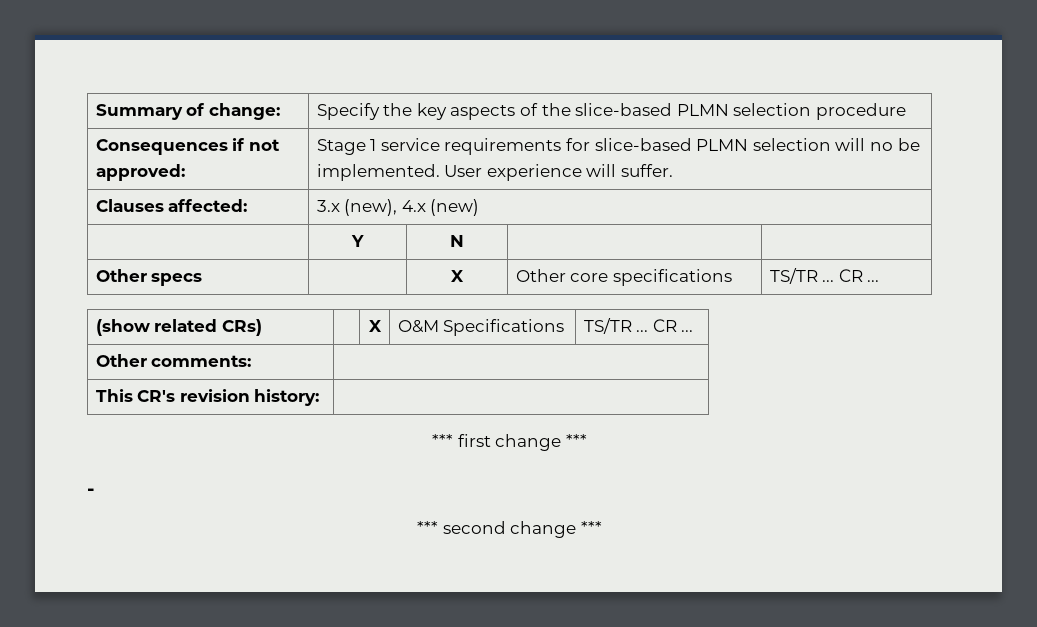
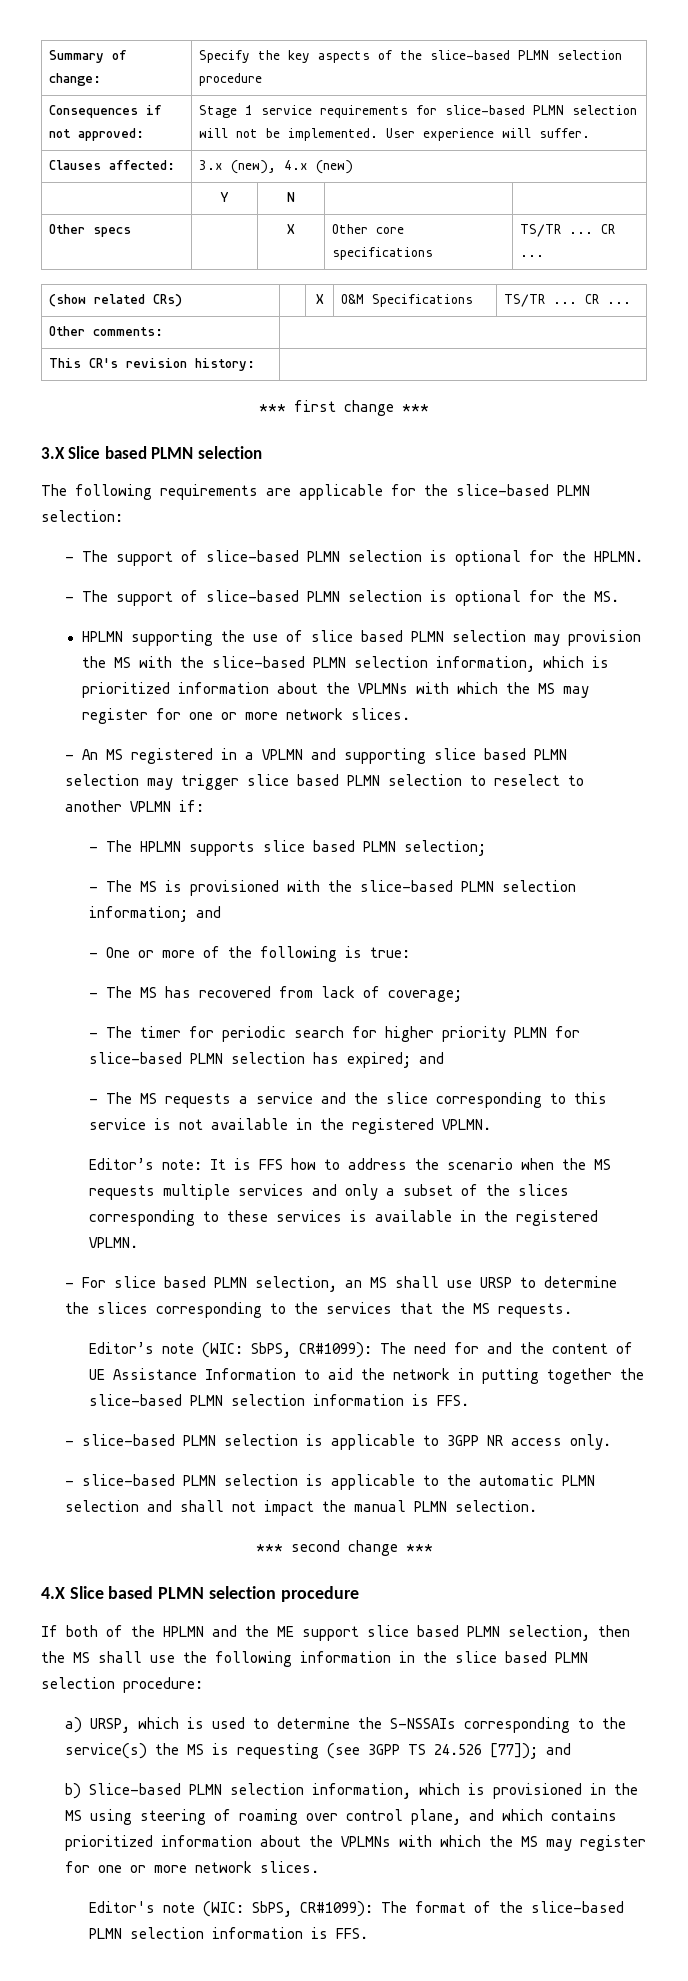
[870,142,894,151] no -> [235,129,258,138] not
[87,488,95,495] [417,521,602,538] - // *** second change *** -> [41,446,262,459] [41,484,590,500] [41,510,123,522] [65,550,644,566] [65,590,620,606] [81,630,641,646] [81,656,609,672] [81,682,589,698] [81,708,410,724] [65,748,568,764] [65,774,585,790] [65,800,205,812] [89,840,487,856] [89,880,577,896] [89,906,222,922] [89,946,411,962] [89,986,463,1002] [89,1026,581,1042] [89,1052,445,1068] [89,1092,608,1108] [89,1118,492,1134] [89,1158,612,1170] [89,1184,570,1200] [89,1210,599,1226] [89,1237,139,1248] [65,1276,618,1292] [65,1302,573,1318] [89,1342,634,1358] [89,1368,645,1384] [89,1394,470,1406] [65,1434,612,1450] [65,1474,596,1490] [65,1500,538,1516] [255,1540,433,1556] [41,1586,359,1602] [41,1625,630,1641] [41,1651,588,1667] [41,1677,203,1693] [65,1717,627,1733] [65,1743,572,1759] [65,1783,639,1799] [65,1809,618,1825] [65,1835,647,1851] [65,1861,320,1873] [89,1901,625,1917] [89,1927,369,1939] 3.X Slice based PLMN selection // The following requirements are applicable for the slice-based PLMN selection: // - The support of slice-based PLMN selection is optional for the HPLMN. // - The support of slice-based PLMN selection is optional for the MS. // HPLMN supporting the use of slice based PLMN selection may provision the MS with the slice-based PLMN selection information, which is prioritized information about the VPLMNs with which the MS may register for one or more network slices. // - An MS registered in a VPLMN and supporting slice based PLMN selection may trigger slice based PLMN selection to reselect to another VPLMN if: // - The HPLMN supports slice based PLMN selection; // - The MS is provisioned with the slice-based PLMN selection information; and // - One or more of the following is true: // - The MS has recovered from lack of coverage; // - The timer for periodic search for higher priority PLMN for slice-based PLMN selection has expired; and // - The MS requests a service and the slice corresponding to this service is not available in the registered VPLMN. // Editor’s note: It is FFS how to address the scenario when the MS requests multiple services and only a subset of the slices corresponding to these services is available in the registered VPLMN. // - For slice based PLMN selection, an MS shall use URSP to determine the slices corresponding to the services that the MS requests. // Editor’s note (WIC: SbPS, CR#1099): The need for and the content of UE Assistance Information to aid the network in putting together the slice-based PLMN selection information is FFS. // - slice-based PLMN selection is applicable to 3GPP NR access only. // - slice-based PLMN selection is applicable to the automatic PLMN selection and shall not impact the manual PLMN selection. // *** second change *** // 4.X Slice based PLMN selection procedure // If both of the HPLMN and the ME support slice based PLMN selection, then the MS shall use the following information in the slice based PLMN selection procedure: // a) URSP, which is used to determine the S-NSSAIs corresponding to the service(s) the MS is requesting (see 3GPP TS 24.526 [77]); and // b) Slice-based PLMN selection information, which is provisioned in the MS using steering of roaming over control plane, and which contains prioritized information about the VPLMNs with which the MS may register for one or more network slices. // Editor's note (WIC: SbPS, CR#1099): The format of the slice-based PLMN selection information is FFS.

